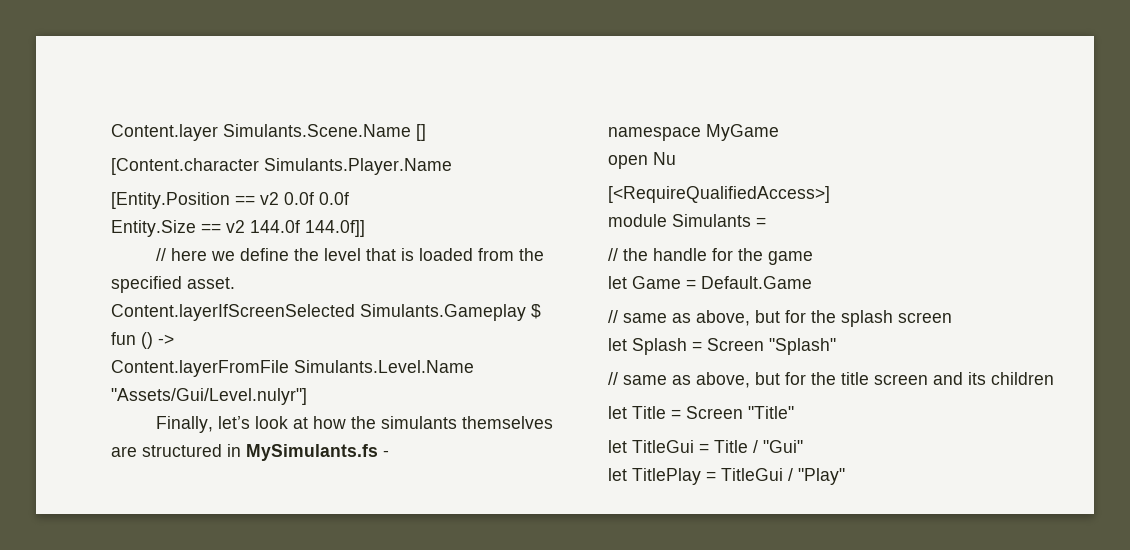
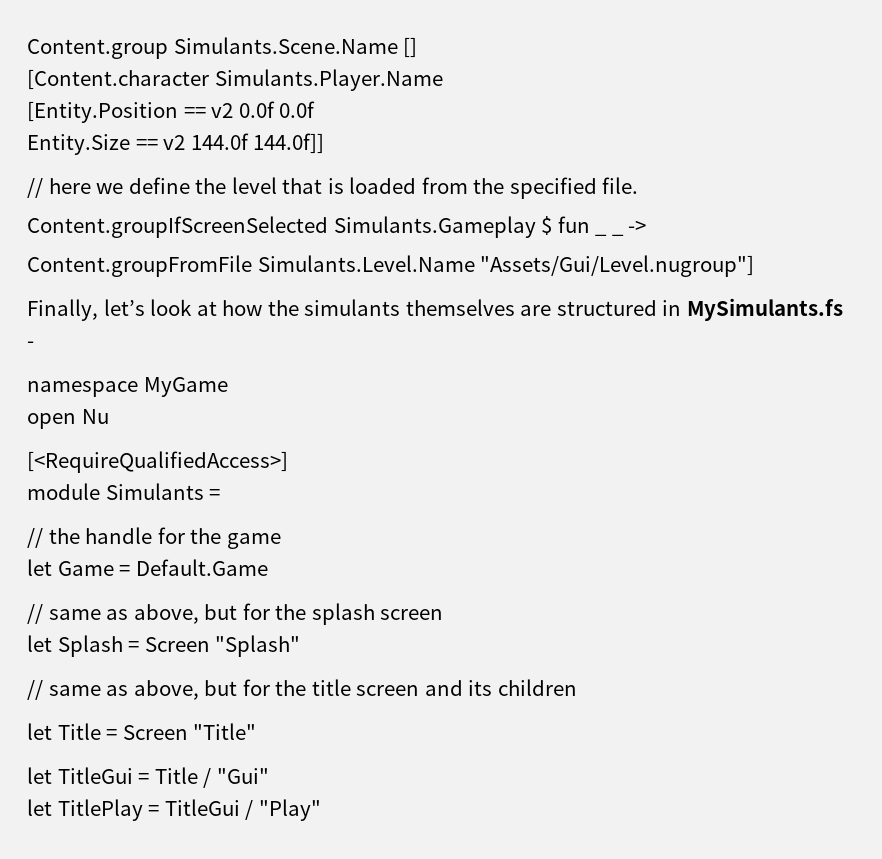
[111,124,218,141] Content.layer -> [27,39,168,59] Content.group
[187,277,235,289] [111,304,355,321] asset. // Content.layerIfScreenSelected -> [602,177,639,194] [27,216,328,238] file. // Content.groupIfScreenSelected
[141,332,153,349] () -> [595,233,624,236] _ _
[111,360,474,377] [111,388,307,405] Content.layerFromFile Simulants.Level.Name "Assets/Gui/Level.nulyr"] -> [27,255,755,277] Content.groupFromFile Simulants.Level.Name "Assets/Gui/Level.nugroup"]

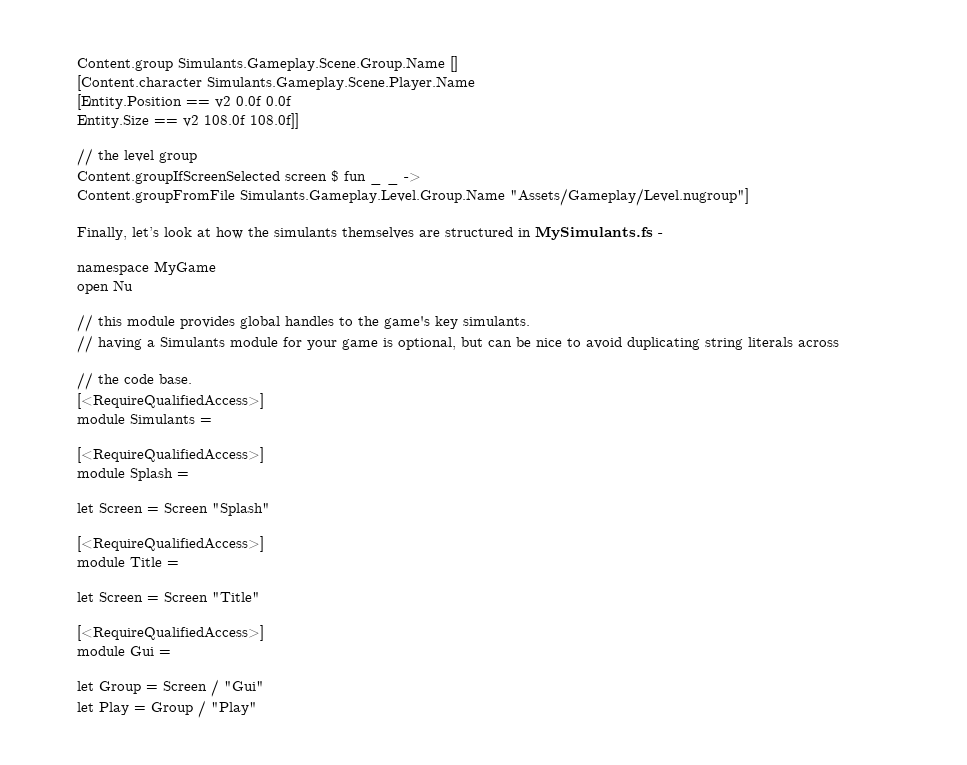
[173,37,398,54] Simulants.Scene.Name -> [178,57,445,71] Simulants.Gameplay.Scene.Group.Name
[214,69,443,91] Simulants.Player.Name -> [207,76,475,90] Simulants.Gameplay.Scene.Player.Name
[190,133,325,154] [27,177,639,199] 144.0f 144.0f]] // // here we define the level that is loaded from the specified file. -> [204,113,299,129] [77,148,197,166] 108.0f 108.0f]] // // the level group
[333,216,536,238] Simulants.Gameplay -> [285,174,327,181] screen
[257,255,755,277] Simulants.Level.Name "Assets/Gui/Level.nugroup"] -> [240,188,749,206] Simulants.Gameplay.Level.Group.Name "Assets/Gameplay/Level.nugroup"]
[27,451,288,473] [27,483,221,500] [27,527,281,549] [27,559,268,576] [27,603,444,625] [27,635,301,657] [27,679,577,700] [27,723,101,740] [<RequireQualifiedAccess>] // module Simulants = // // the handle for the game // let Game = Default.Game // // same as above, but for the splash screen // let Splash = Screen "Splash" // // same as above, but for the title screen and its children // let Title -> [77,314,530,332] [77,335,839,353] [77,372,192,390] [77,393,264,409] [77,414,212,424] [77,447,264,463] [77,468,189,481] [77,503,270,516] [77,536,264,552] [77,557,179,567] [77,592,143,602] // this module provides global handles to the game's key simulants. // // having a Simulants module for your game is optional, but can be nice to avoid duplicating string literals across // // the code base. // [<RequireQualifiedAccess>] // module Simulants = // [<RequireQualifiedAccess>] // module Splash = // let Screen = Screen "Splash" // [<RequireQualifiedAccess>] // module Title = // let Screen
[27,767,198,784] let TitleGui = Title -> [77,625,264,641] [77,646,171,656] [77,681,207,694] [<RequireQualifiedAccess>] // module Gui = // let Group = Screen
[57,799,240,821] TitlePlay = TitleGui -> [99,702,193,715] Play = Group

